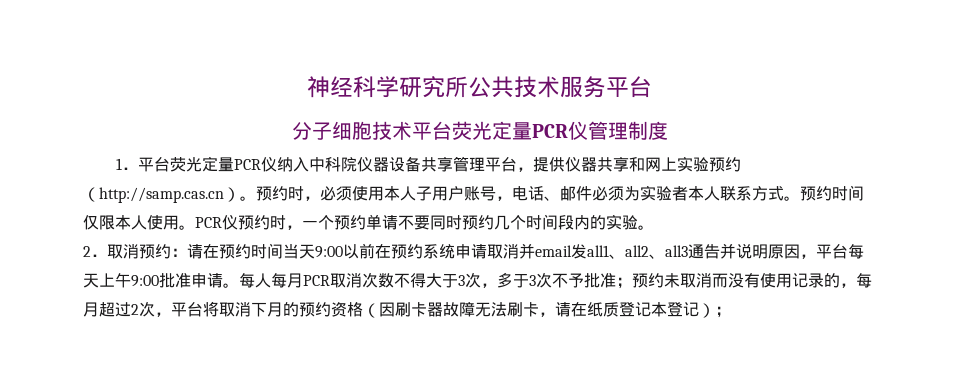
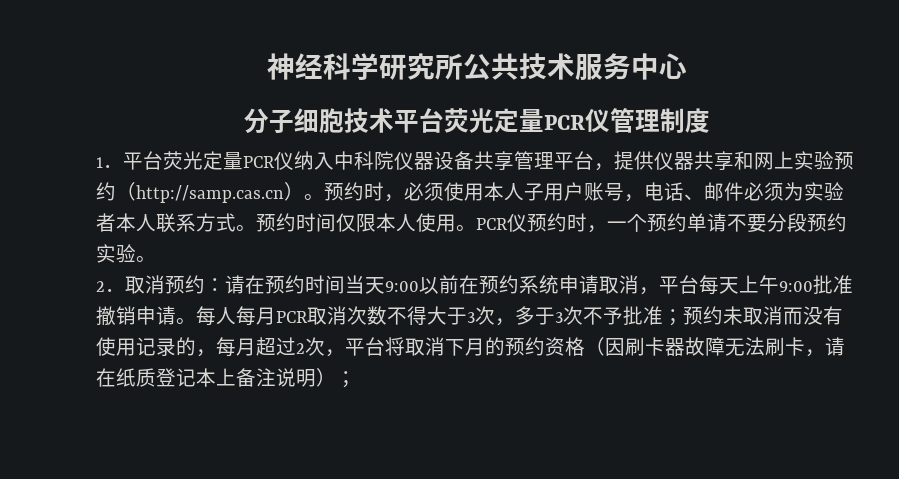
[606,76,652,98] 平台 -> [630,53,687,80] 中心
[430,214,606,230] 同时预约几个时间段内的 -> [767,213,847,232] 分段预约
[519,243,800,259] 并email发all1、all2、all3通告并说明原因 -> (639, 284) none
(191, 280) none -> [96,306,136,326] 撤销
[667,302,699,317] 登记 -> [216,368,316,387] 上备注说明

